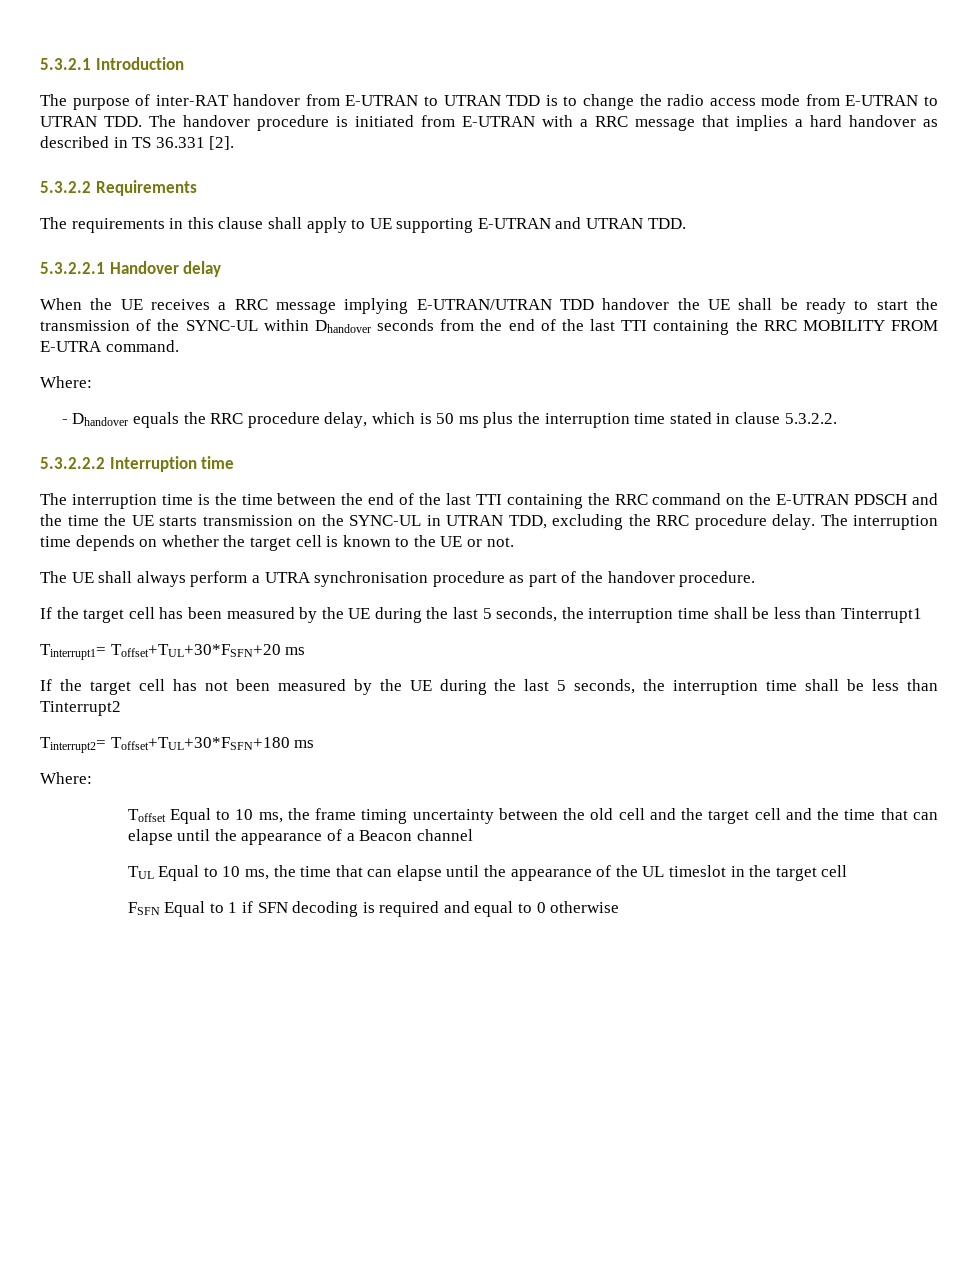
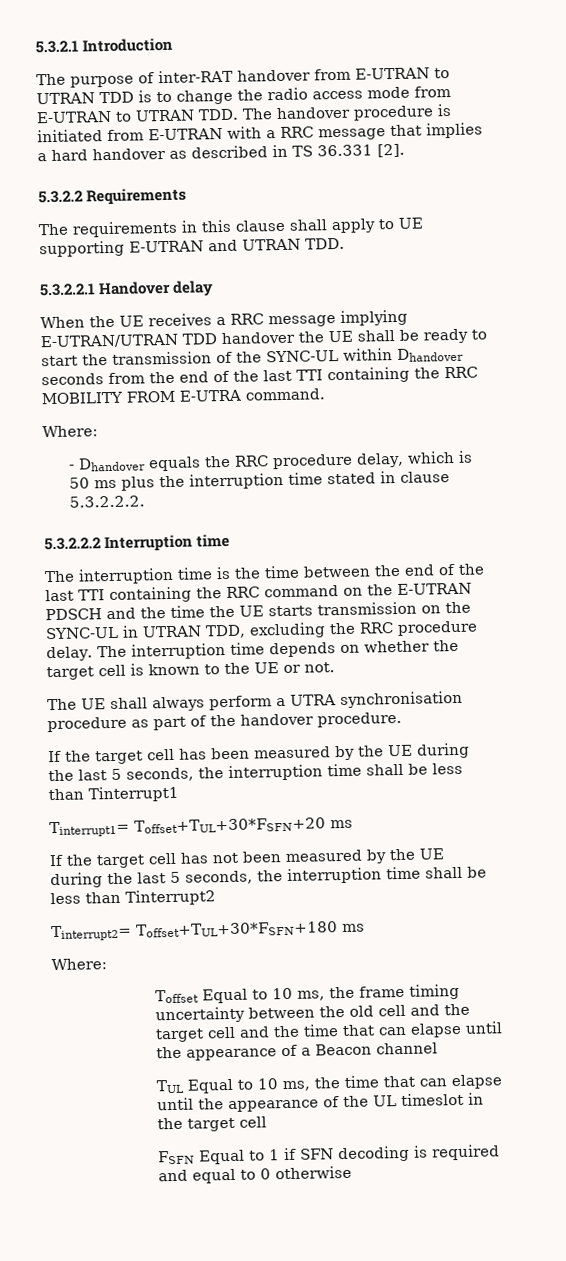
[784,413,837,424] 5.3.2.2. -> [68,495,145,508] 5.3.2.2.2.

